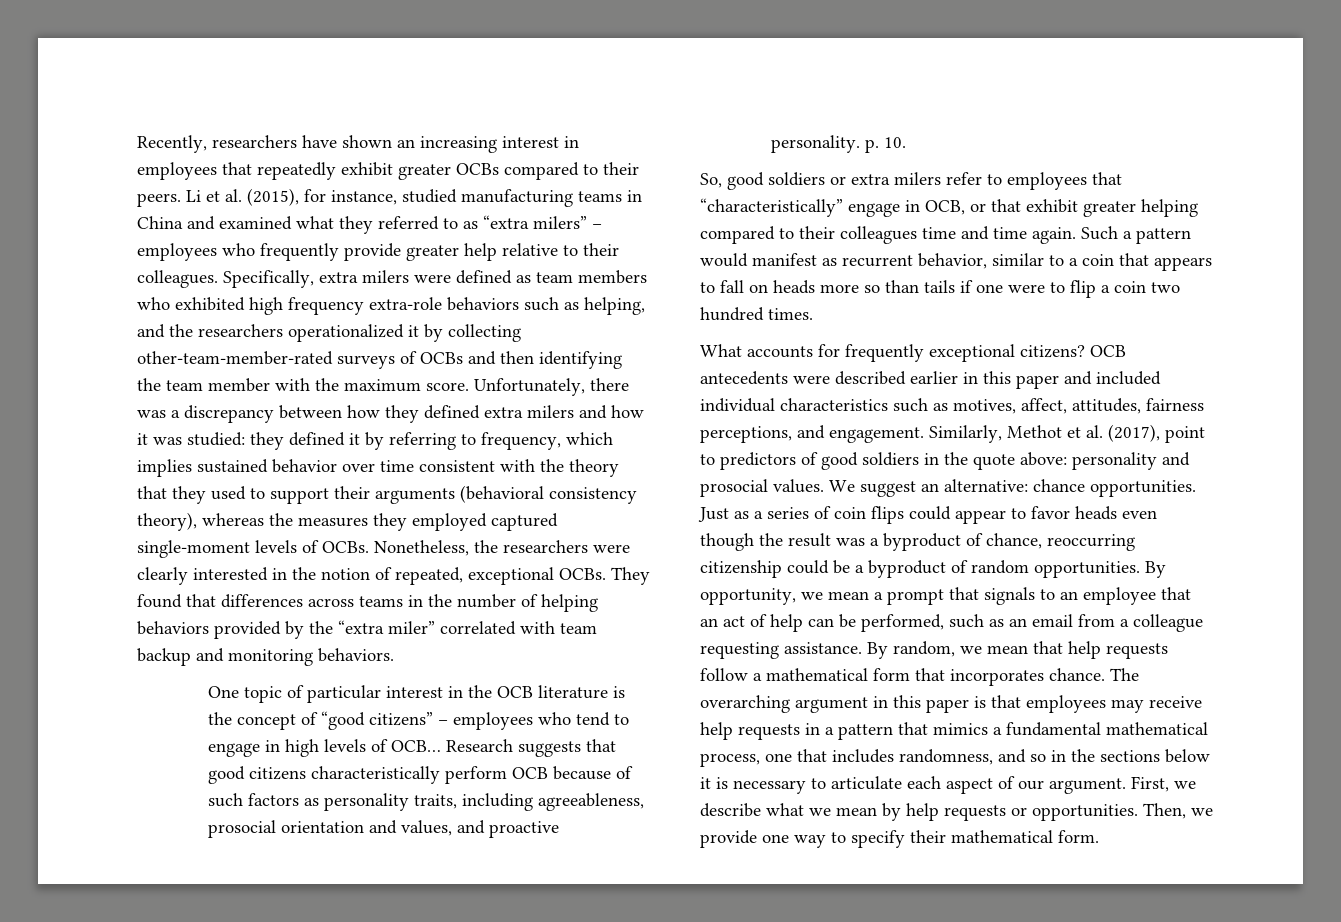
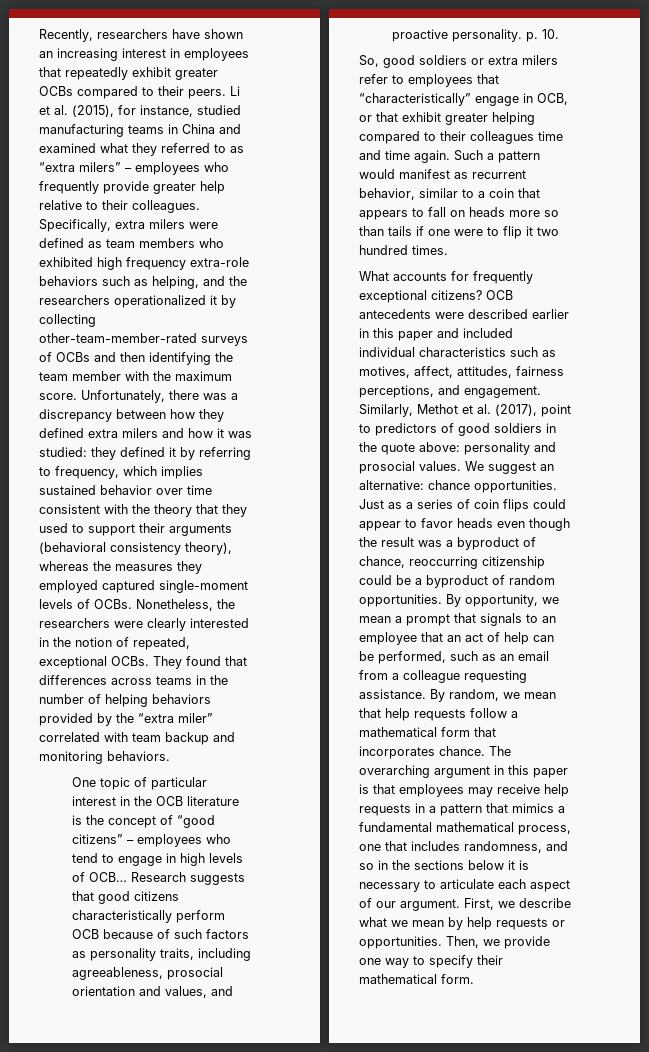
[1101,281,1146,293] a coin -> [526,226,533,236] it

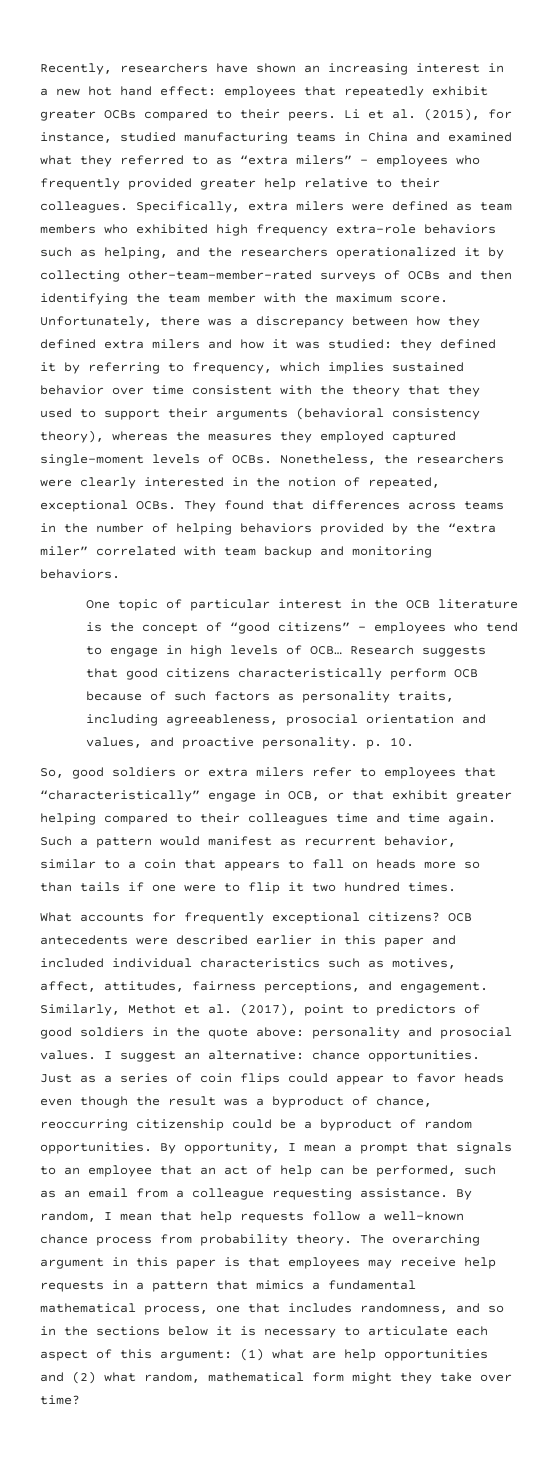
(180, 53) none -> [40,86,216,96] a new hot hand effect:
[103,181,149,194] provide -> [128,178,192,190] provided
[465,461,484,471] We -> [104,1051,112,1059] I
[542,597,559,604] we -> [288,1143,296,1151] I
[503,692,520,699] we -> [104,1212,112,1220] I
[359,727,496,737] [359,746,485,759] mathematical form that incorporates chance. -> [384,1211,464,1221] [40,1234,352,1246] well-known chance process from probability theory.
[376,898,571,911] [359,917,565,930] [359,936,550,949] [359,955,503,968] [359,974,474,984] our argument. First, we describe what we mean by help requests or opportunities. Then, we provide one way to specify their mathematical form. -> [120,1348,488,1361] [40,1371,512,1384] [40,1395,80,1405] this argument: (1) what are help opportunities and (2) what random, mathematical form might they take over time?

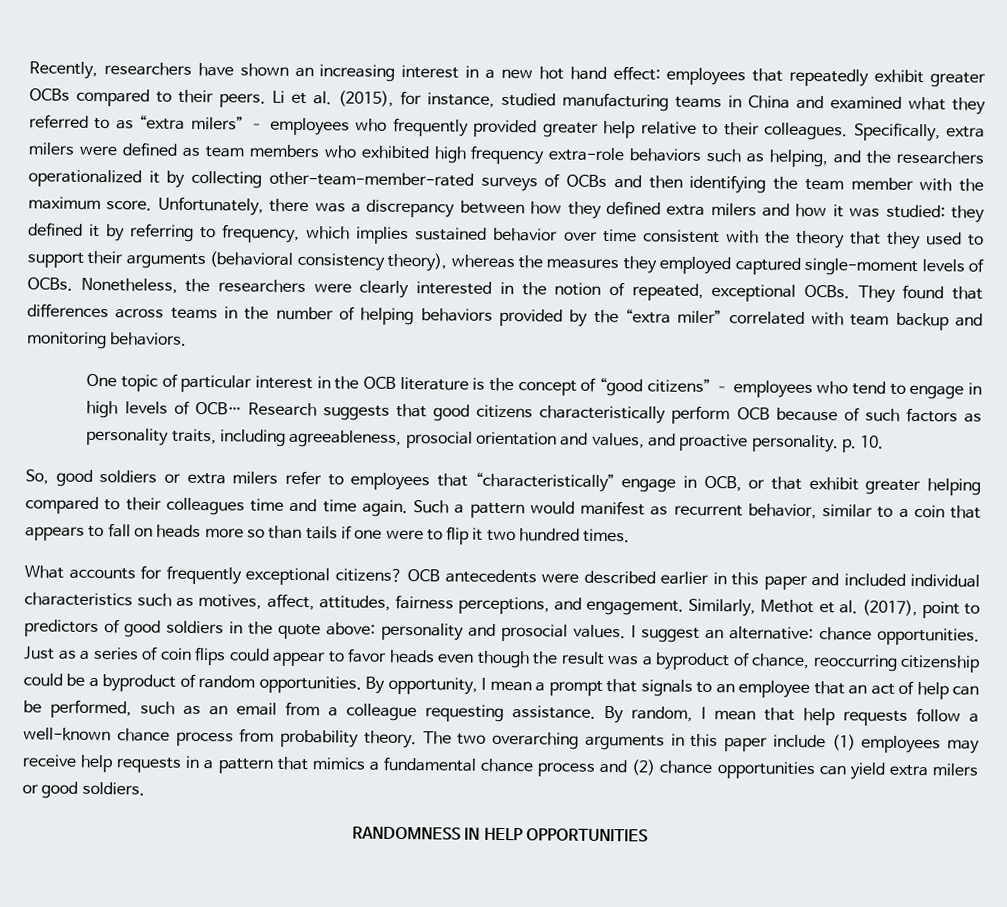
[392,1234,480,1246] [40,1257,280,1269] overarching argument in this paper is that -> [457,731,856,752] two overarching arguments in this paper include (1)
[40,1303,504,1315] [40,1326,488,1338] [40,1348,488,1361] [40,1371,512,1384] [40,1395,80,1405] mathematical process, one that includes randomness, and so in the sections below it is necessary to articulate each aspect of this argument: (1) what are help opportunities and (2) what random, mathematical form might they take over time? -> [480,758,979,780] [22,781,145,799] [352,826,648,842] chance process and (2) chance opportunities can yield extra milers or good soldiers. // RANDOMNESS IN HELP OPPORTUNITIES

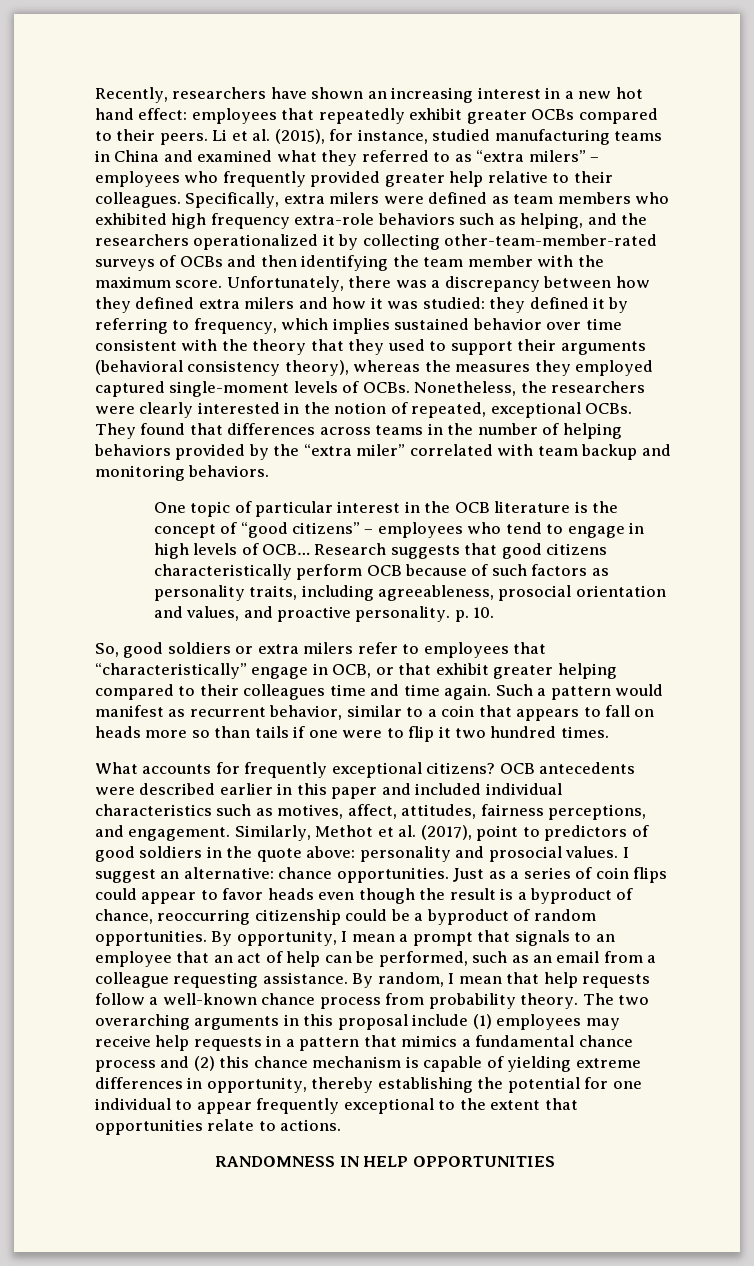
[607,655,639,666] was -> [500,888,514,900] is
[724,737,768,752] paper -> [337,1014,408,1030] proposal
[659,760,979,780] [22,781,145,799] chance opportunities can yield extra milers or good soldiers. -> [219,1056,641,1072] [95,1077,642,1093] [95,1098,578,1114] [95,1119,342,1135] this chance mechanism is capable of yielding extreme differences in opportunity, thereby establishing the potential for one individual to appear frequently exceptional to the extent that opportunities relate to actions.

